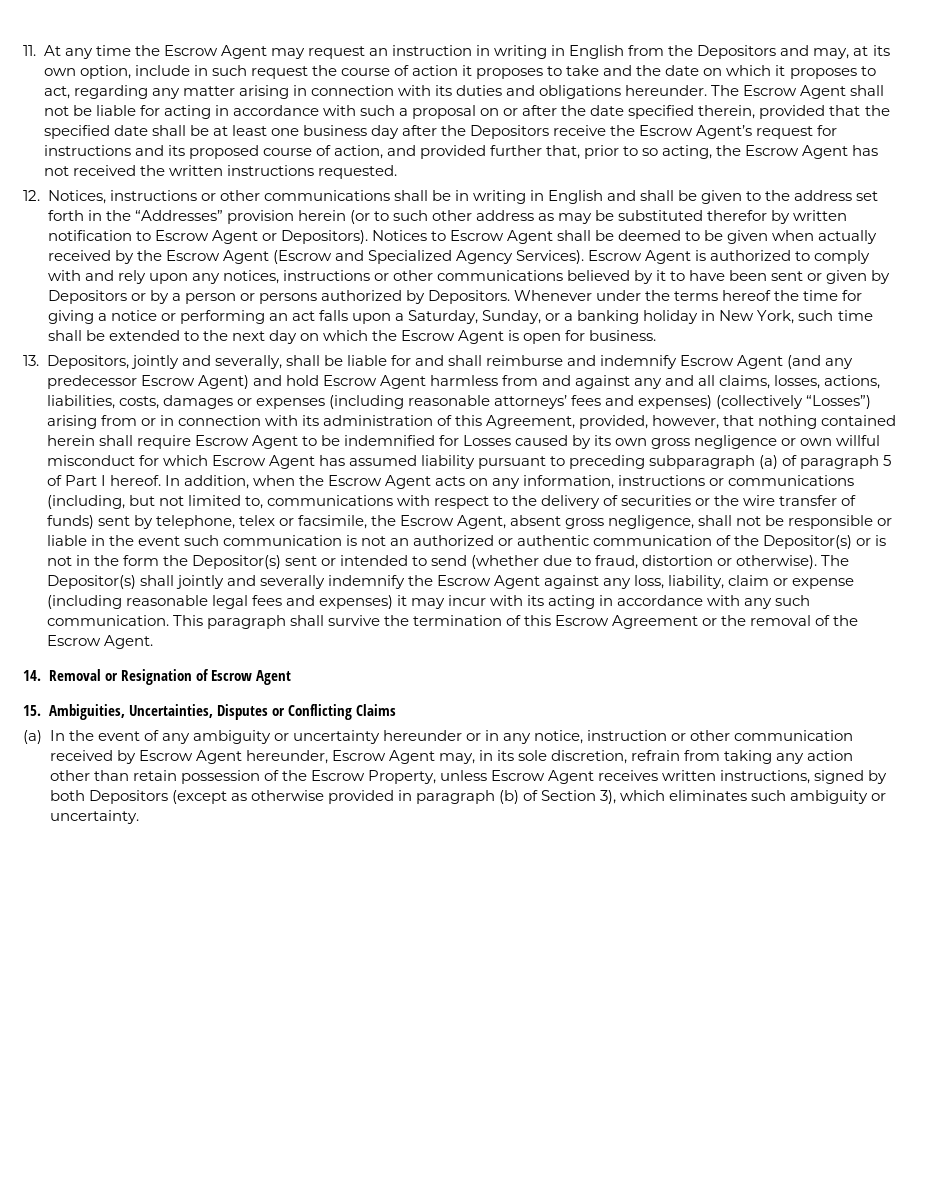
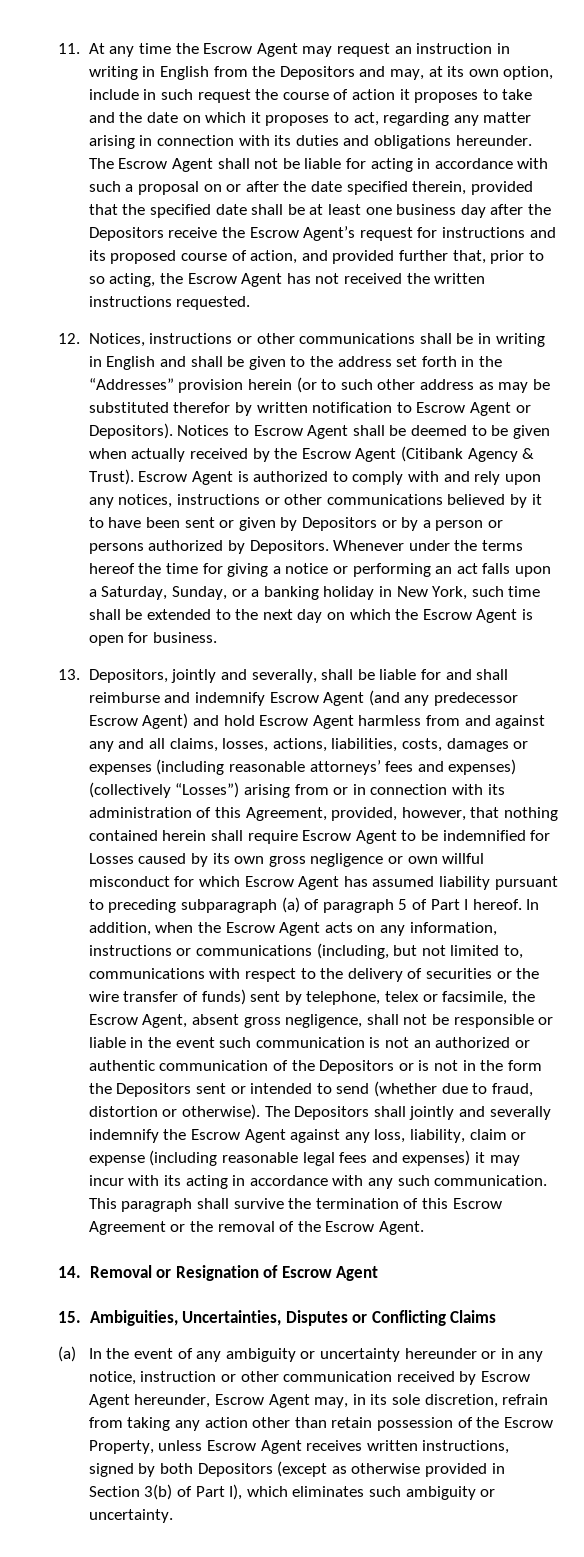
[272,250,584,264] (Escrow and Specialized Agency Services). -> [400,446,535,462] [88,469,134,485] (Citibank Agency & Trust).
[763,535,853,549] Depositor(s) -> [319,1060,395,1074] Depositors
[191,555,281,569] Depositor(s) -> [116,1083,192,1097] Depositors
[46,575,136,589] Depositor(s) -> [294,1106,370,1120] Depositors
[415,790,617,804] paragraph (b) of Section 3), -> [88,1484,243,1500] Section 3(b) of Part I),

